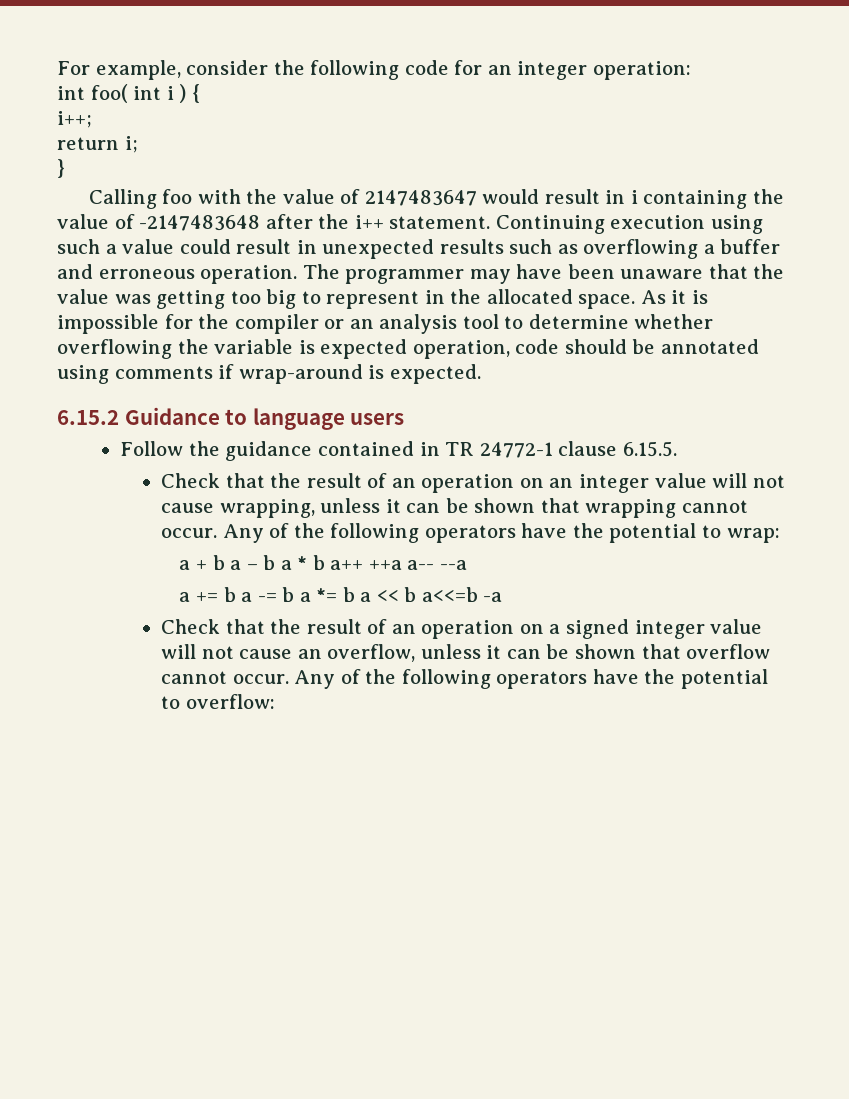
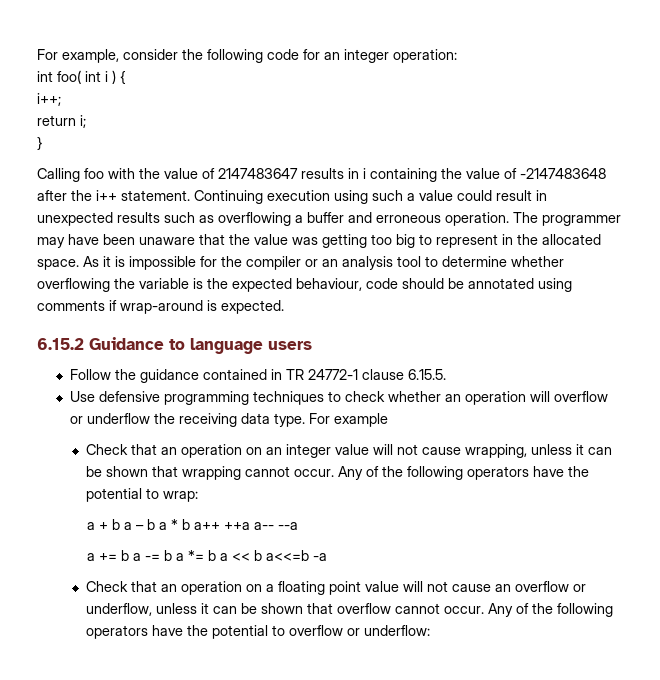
[482,189,600,204] would result -> [301,168,344,179] results
[320,339,510,359] expected operation, -> [207,278,362,292] the expected behaviour,
[161,473,388,488] // Check that the result of -> [69,391,608,405] [69,413,388,427] [86,444,158,455] // Use defensive programming techniques to check whether an operation will overflow or underflow the receiving data type. For example // Check that
[270,619,388,634] the result of -> (158, 586) none
[566,619,705,639] signed integer -> [278,581,362,595] floating point
[327,644,416,662] overflow, -> [515,581,587,592] [86,603,153,616] overflow or underflow,
[185,694,275,709] overflow: -> [289,625,431,636] overflow or underflow:

